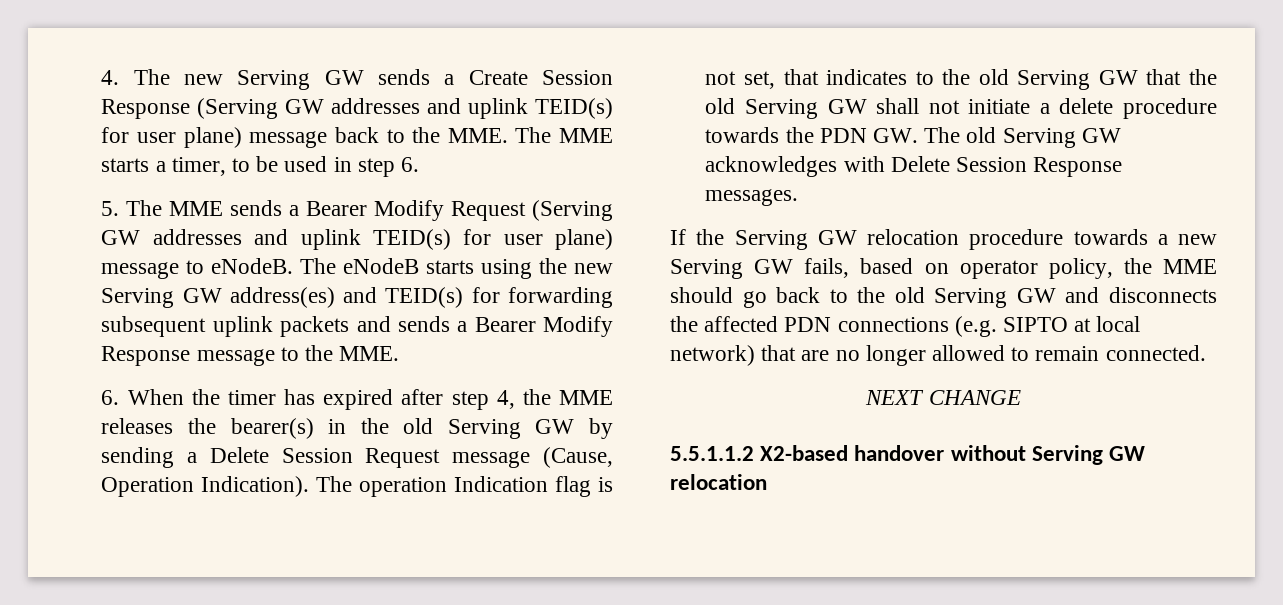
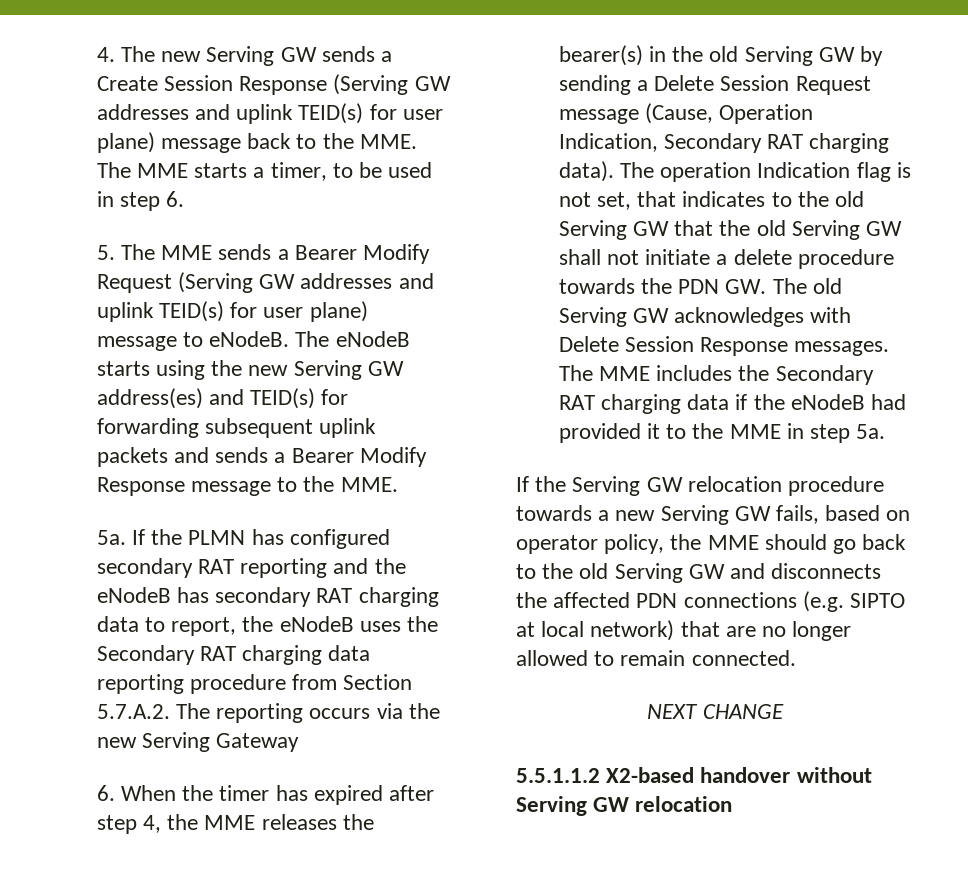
(400, 353) none -> [96,529,390,549] [96,558,406,578] [96,587,439,607] [96,616,438,636] [96,645,371,665] [96,674,413,694] [96,703,440,723] [96,732,300,752] // 5a. If the PLMN has configured secondary RAT reporting and the eNodeB has secondary RAT charging data to report, the eNodeB uses the Secondary RAT charging data reporting procedure from Section 5.7.A.2. The reporting occurs via the new Serving Gateway
[201,476,310,497] Indication). -> [558,133,890,153] [558,161,614,182] Indication, Secondary RAT charging data).
(799, 197) none -> [558,365,874,385] [558,394,906,414] [558,423,886,443] The MME includes the Secondary RAT charging data if the eNodeB had provided it to the MME in step 5a.

